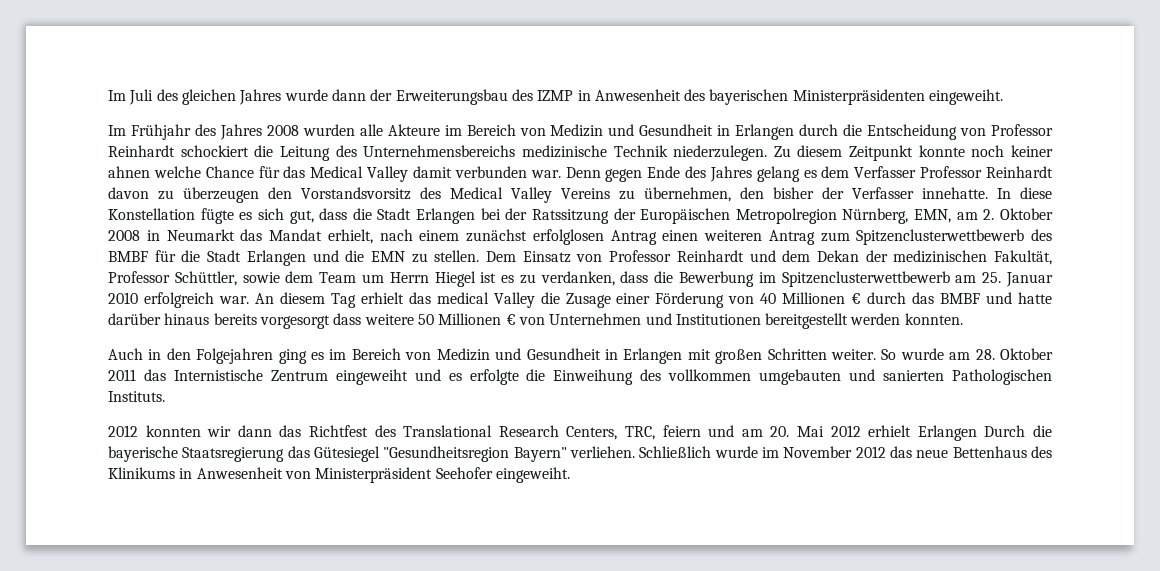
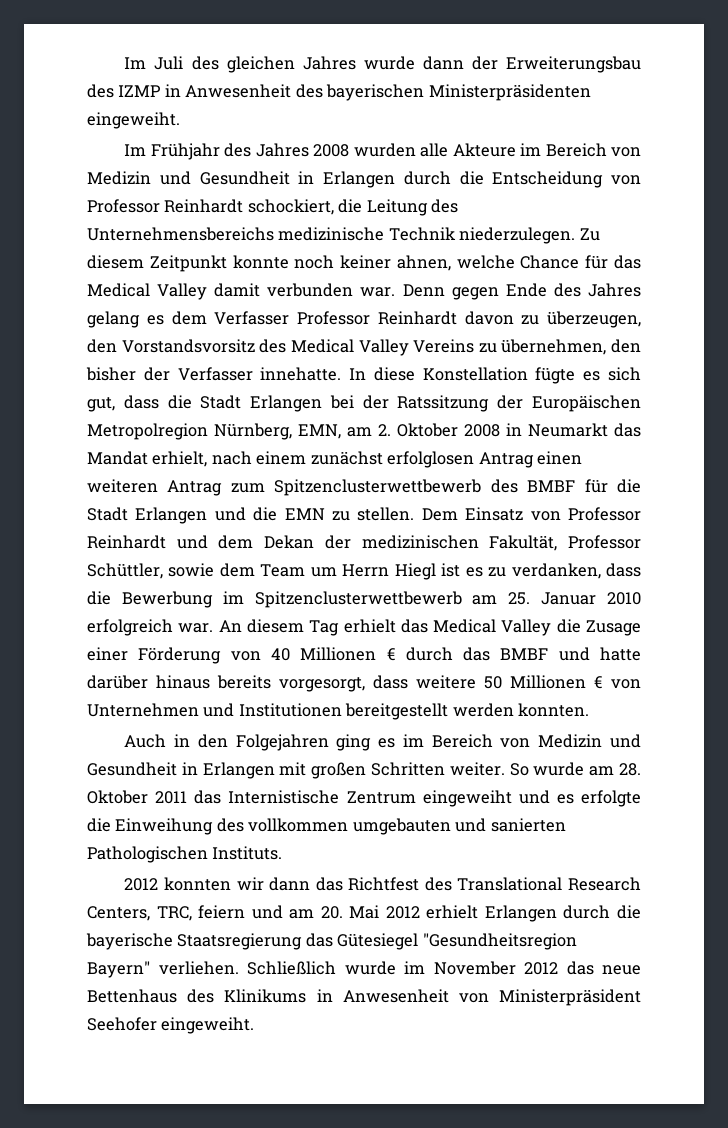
[180,145,249,157] schockiert -> [247,199,334,215] schockiert,
[108,166,150,178] ahnen -> [396,255,451,271] ahnen,
[183,187,259,203] überzeugen -> [547,311,641,328] überzeugen,
[434,271,476,287] Hiegel -> [394,563,436,580] Hiegl
[436,292,489,304] medical -> [433,619,497,633] Medical
[259,315,330,329] vorgesorgt -> [279,677,365,692] vorgesorgt,
[984,425,1026,437] Durch -> [563,905,611,919] durch

